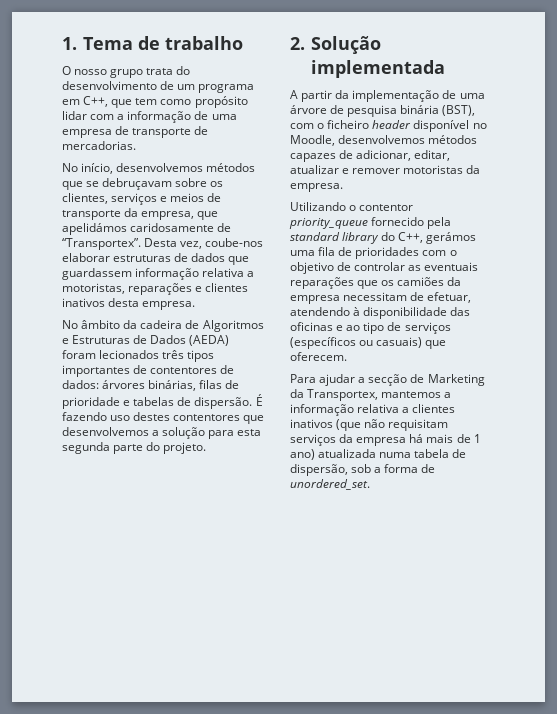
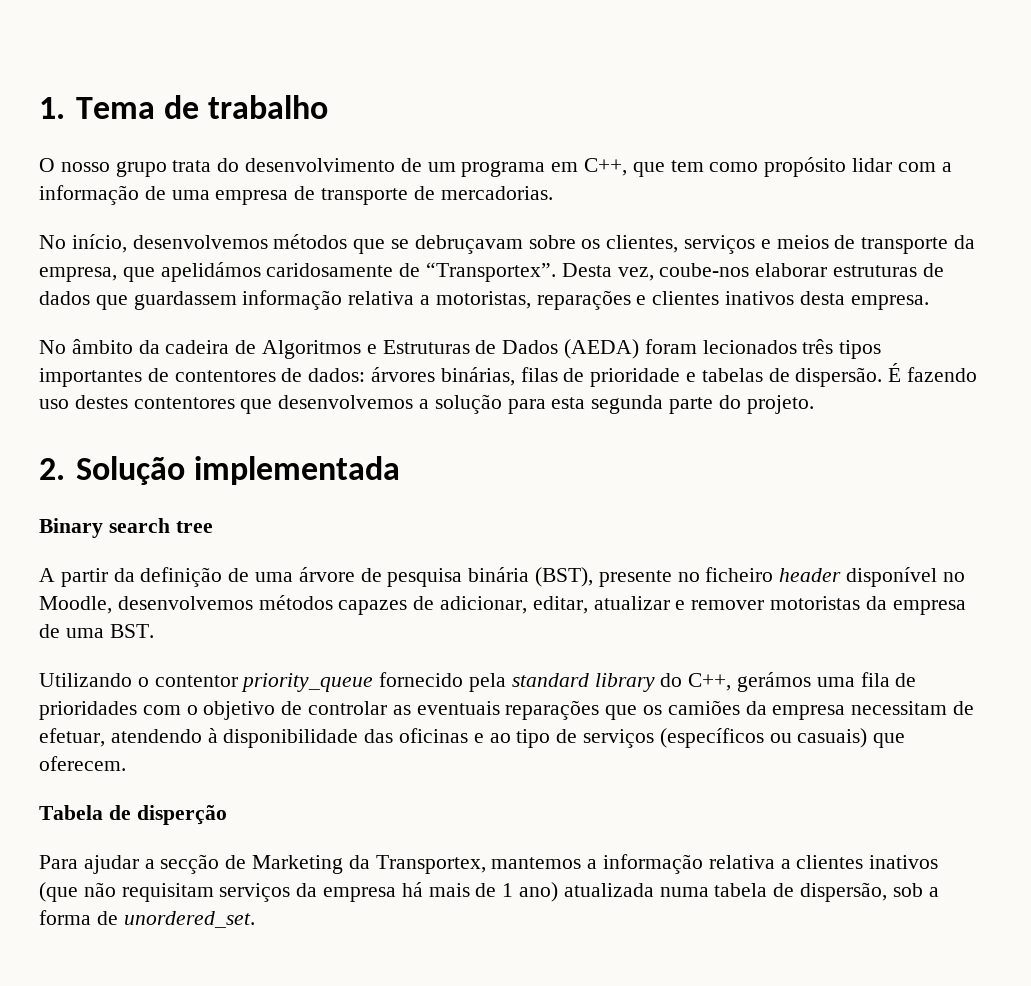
(445, 69) none -> [39,518,213,538] // Binary search tree
[352,90,440,102] implementação -> [140,567,223,587] definição
[290,123,325,129] com o -> [598,570,700,587] presente no
[290,183,343,192] empresa. -> [892,600,966,615] [39,624,154,638] empresa de uma BST.
(347, 356) none -> [39,805,227,825] // Tabela de disperção

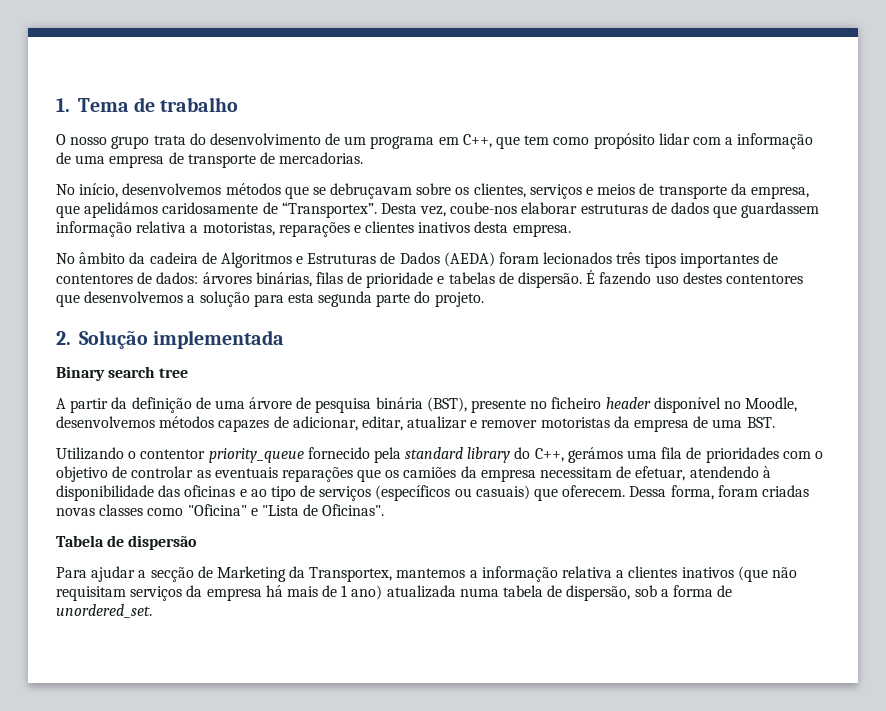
(126, 763) none -> [629,485,809,500] [56,504,385,516] Dessa forma, foram criadas novas classes como "Oficina" e "Lista de Oficinas".
[136,805,227,825] disperção -> [128,535,198,550] dispersão

